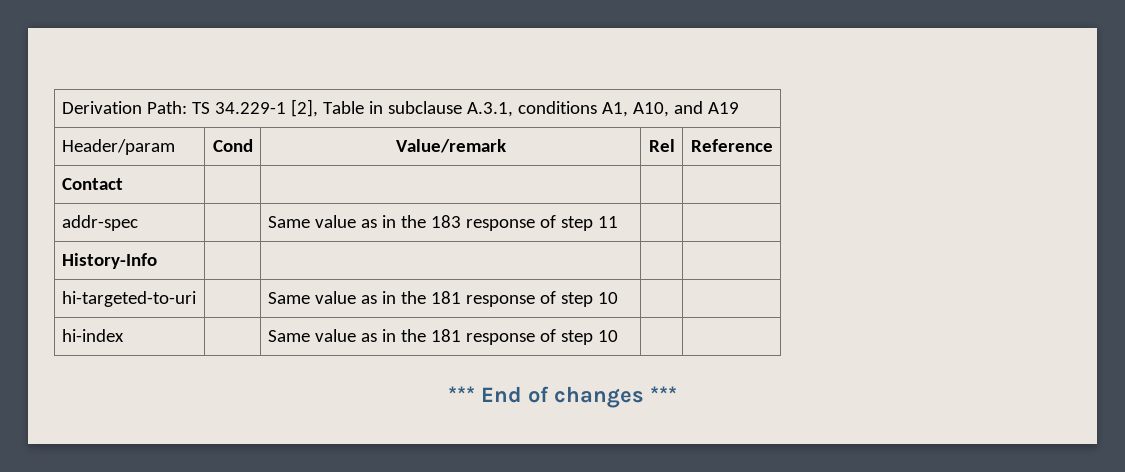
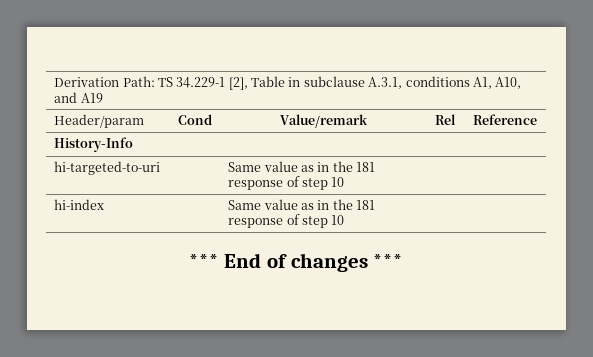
[61,178,123,190] [61,215,138,231] [267,215,618,231] // Contact | | | | // addr-spec | | Same value as in the 183 response of step 11 | | -> (537, 119) none

